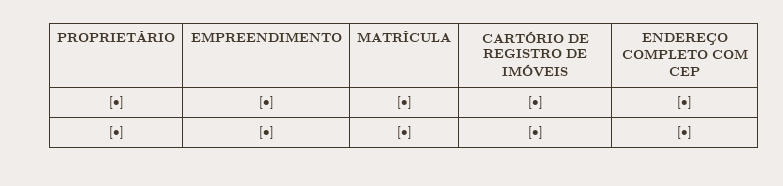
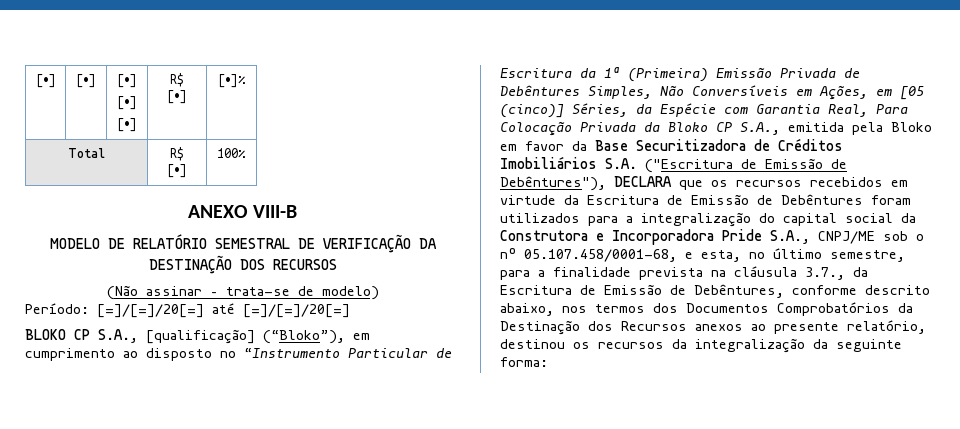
[57,31,175,42] [190,32,342,42] [357,31,451,42] [481,31,589,43] [483,49,587,58] [502,64,568,77] [641,33,728,45] [621,49,748,59] [669,67,700,76] [108,96,124,109] [258,96,274,109] [396,96,412,109] [527,96,543,109] [677,96,692,109] [108,126,124,139] [258,126,274,139] [396,126,412,139] [527,126,543,139] [677,126,692,139] PROPRIETÁRIO | EMPREENDIMENTO | MATRÍCULA | CARTÓRIO DE REGISTRO DE IMÓVEIS | ENDEREÇO COMPLETO COM CEP // [•] | [•] | [•] | [•] | [•] // [•] | [•] | [•] | [•] | [•] -> [35,74,56,88] [76,74,96,88] [117,74,137,88] [117,96,137,110] [117,118,137,132] [170,73,184,87] [167,90,187,104] [217,74,246,88] [68,148,105,158] [170,147,184,161] [167,164,187,178] [217,148,246,158] [187,205,298,218] [49,234,437,253] [148,255,337,274] [106,285,379,300] [25,303,350,318] [25,329,370,344] [25,348,452,361] [500,67,860,82] [500,85,924,100] [500,103,908,118] [500,121,932,136] [500,138,843,151] [500,156,847,173] [500,176,908,191] [500,194,911,205] [500,212,916,227] [500,229,924,245] [500,248,905,262] [500,266,868,280] [500,284,930,298] [500,302,913,316] [500,320,926,335] [500,338,902,353] [500,357,548,367] [•] | [•] | [•] // [•] // [•] | R$ [•] | [•]% // Total | R$ [•] | 100% // ANEXO VIII-B // MODELO DE RELATÓRIO SEMESTRAL DE VERIFICAÇÃO DA DESTINAÇÃO DOS RECURSOS // (Não assinar – trata-se de modelo) // Período: [=]/[=]/20[=] até [=]/[=]/20[=] // BLOKO CP S.A., [qualificação] (“Bloko”), em cumprimento ao disposto no “Instrumento Particular de Escritura da 1ª (Primeira) Emissão Privada de Debêntures Simples, Não Conversíveis em Ações, em [05 (cinco)] Séries, da Espécie com Garantia Real, Para Colocação Privada da Bloko CP S.A., emitida pela Bloko em favor da Base Securitizadora de Créditos Imobiliários S.A. ("Escritura de Emissão de Debêntures"), DECLARA que os recursos recebidos em virtude da Escritura de Emissão de Debêntures foram utilizados para a integralização do capital social da Construtora e Incorporadora Pride S.A., CNPJ/ME sob o nº 05.107.458/0001-68, e esta, no último semestre, para a finalidade prevista na cláusula 3.7., da Escritura de Emissão de Debêntures, conforme descrito abaixo, nos termos dos Documentos Comprobatórios da Destinação dos Recursos anexos ao presente relatório, destinou os recursos da integralização da seguinte forma:

